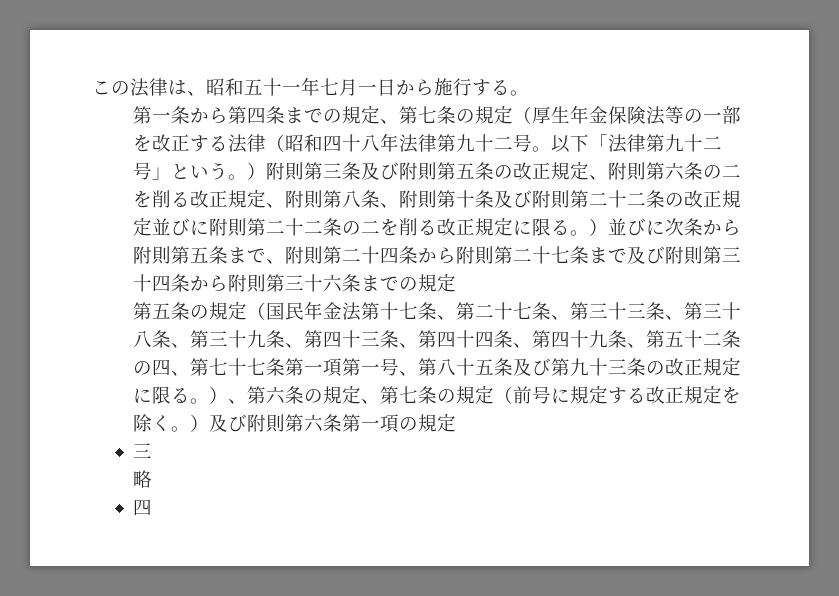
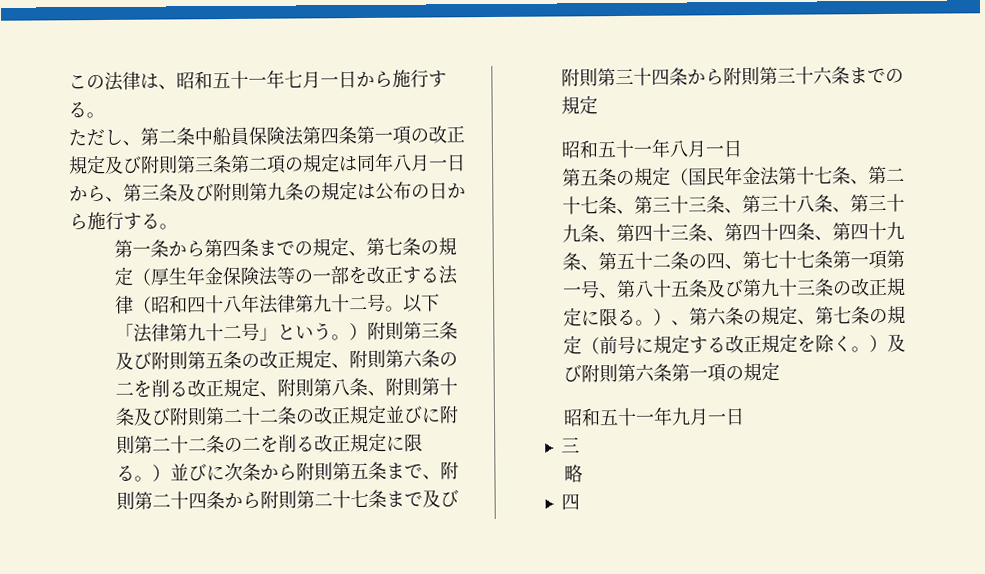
(529, 93) none -> [68,125,465,147] [68,152,466,175] [69,181,466,203] [69,211,178,231] // ただし、第二条中船員保険法第四条第一項の改正規定及び附則第三条第二項の規定は同年八月一日から、第三条及び附則第九条の規定は公布の日から施行する。
(456, 282) none -> [560,138,743,159] // 昭和五十一年八月一日
(456, 422) none -> [562,406,745,427] // 昭和五十一年九月一日

